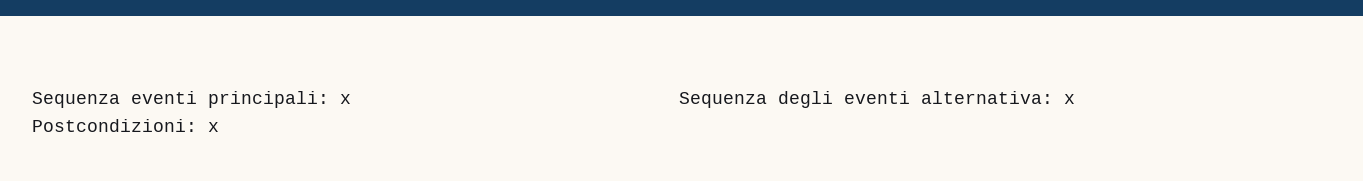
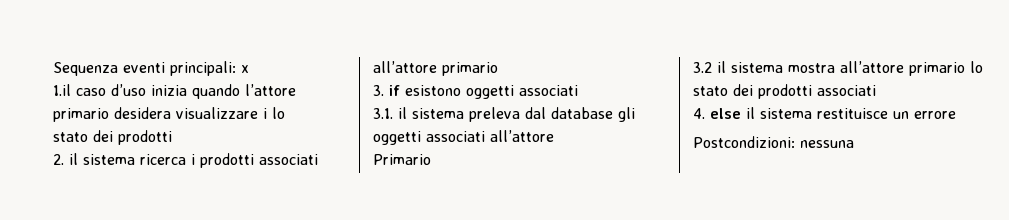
[32,119,219,132] [679,91,1075,108] Postcondizioni: x // Sequenza degli eventi alternativa: x -> [53,84,296,99] [53,107,285,122] [53,130,172,145] [53,153,318,168] [373,61,498,76] [373,85,578,99] [373,107,635,122] [373,130,554,145] [373,154,431,165] [693,61,983,76] [693,84,876,99] [693,107,956,119] [693,136,854,148] 1.il caso d’uso inizia quando l’attore primario desidera visualizzare i lo // stato dei prodotti // 2. il sistema ricerca i prodotti associati all’attore primario // 3. if esistono oggetti associati // 3.1. il sistema preleva dal database gli oggetti associati all’attore // Primario // 3.2 il sistema mostra all’attore primario lo stato dei prodotti associati // 4. else il sistema restituisce un errore // Postcondizioni: nessuna

